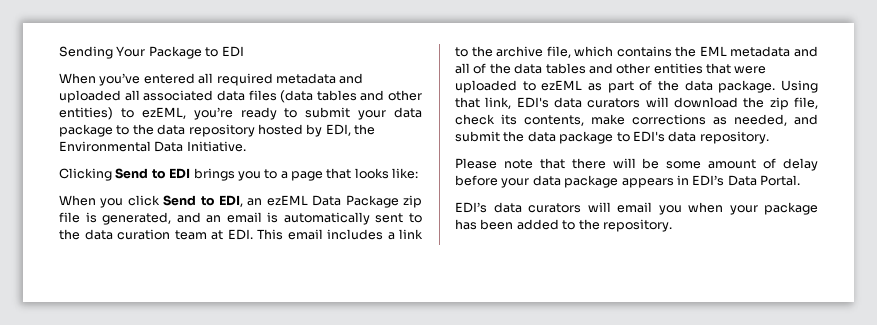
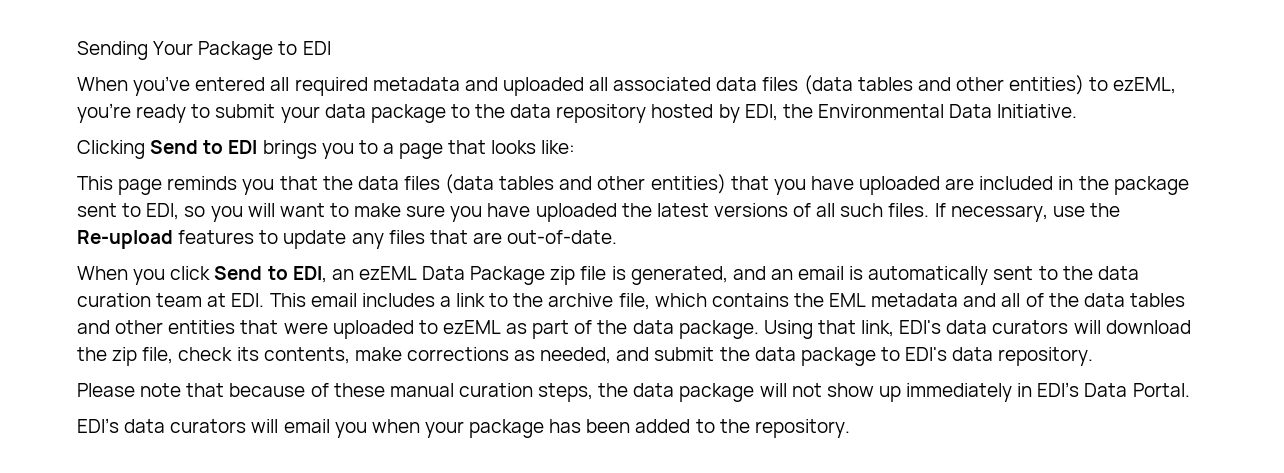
(419, 173) none -> [77,174,1189,195] [77,203,1120,222] [77,230,618,249] // This page reminds you that the data files (data tables and other entities) that you have uploaded are included in the package sent to EDI, so you will want to make sure you have uploaded the latest versions of all such files. If necessary, use the Re-upload features to update any files that are out-of-date.
[571,158,818,171] [455,175,674,188] there will be some amount of delay before your data package appears -> [229,383,1013,402] because of these manual curation steps, the data package will not show up immediately

